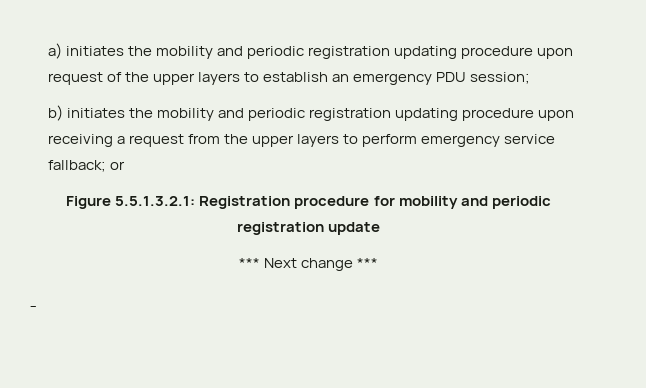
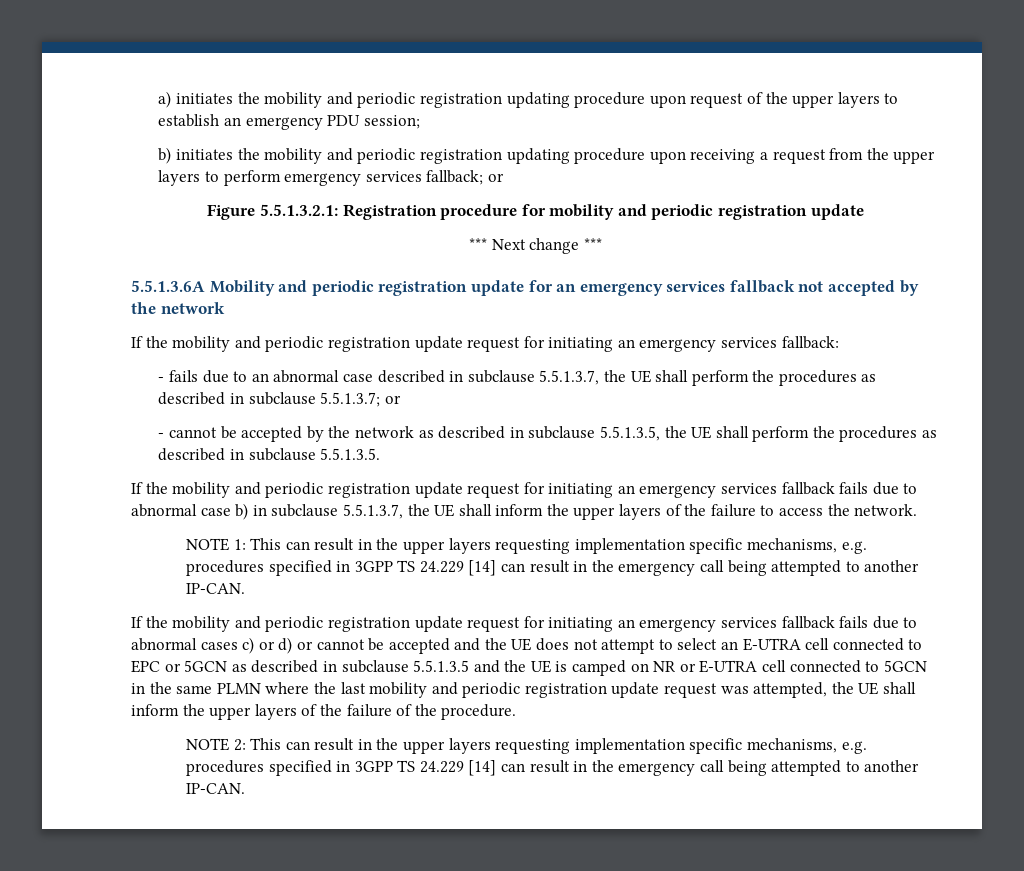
[504,134,556,144] service -> [365,171,422,182] services
[30,306,37,311] - -> [131,280,919,296] [131,302,225,314] [131,336,839,352] [158,370,877,386] [158,392,401,407] [158,426,938,442] [158,448,381,461] [131,482,918,498] [131,503,918,520] [185,538,867,554] [185,560,920,576] [185,583,245,594] [131,616,918,632] [131,637,923,654] [131,660,927,676] [131,682,917,698] [131,704,517,720] [185,738,867,754] [185,760,920,776] [185,783,245,794] 5.5.1.3.6A Mobility and periodic registration update for an emergency services fallback not accepted by the network // If the mobility and periodic registration update request for initiating an emergency services fallback: // - fails due to an abnormal case described in subclause 5.5.1.3.7, the UE shall perform the procedures as described in subclause 5.5.1.3.7; or // - cannot be accepted by the network as described in subclause 5.5.1.3.5, the UE shall perform the procedures as described in subclause 5.5.1.3.5. // If the mobility and periodic registration update request for initiating an emergency services fallback fails due to abnormal case b) in subclause 5.5.1.3.7, the UE shall inform the upper layers of the failure to access the network. // NOTE 1: This can result in the upper layers requesting implementation specific mechanisms, e.g. procedures specified in 3GPP TS 24.229 [14] can result in the emergency call being attempted to another IP-CAN. // If the mobility and periodic registration update request for initiating an emergency services fallback fails due to abnormal cases c) or d) or cannot be accepted and the UE does not attempt to select an E-UTRA cell connected to EPC or 5GCN as described in subclause 5.5.1.3.5 and the UE is camped on NR or E-UTRA cell connected to 5GCN in the same PLMN where the last mobility and periodic registration update request was attempted, the UE shall inform the upper layers of the failure of the procedure. // NOTE 2: This can result in the upper layers requesting implementation specific mechanisms, e.g. procedures specified in 3GPP TS 24.229 [14] can result in the emergency call being attempted to another IP-CAN.

